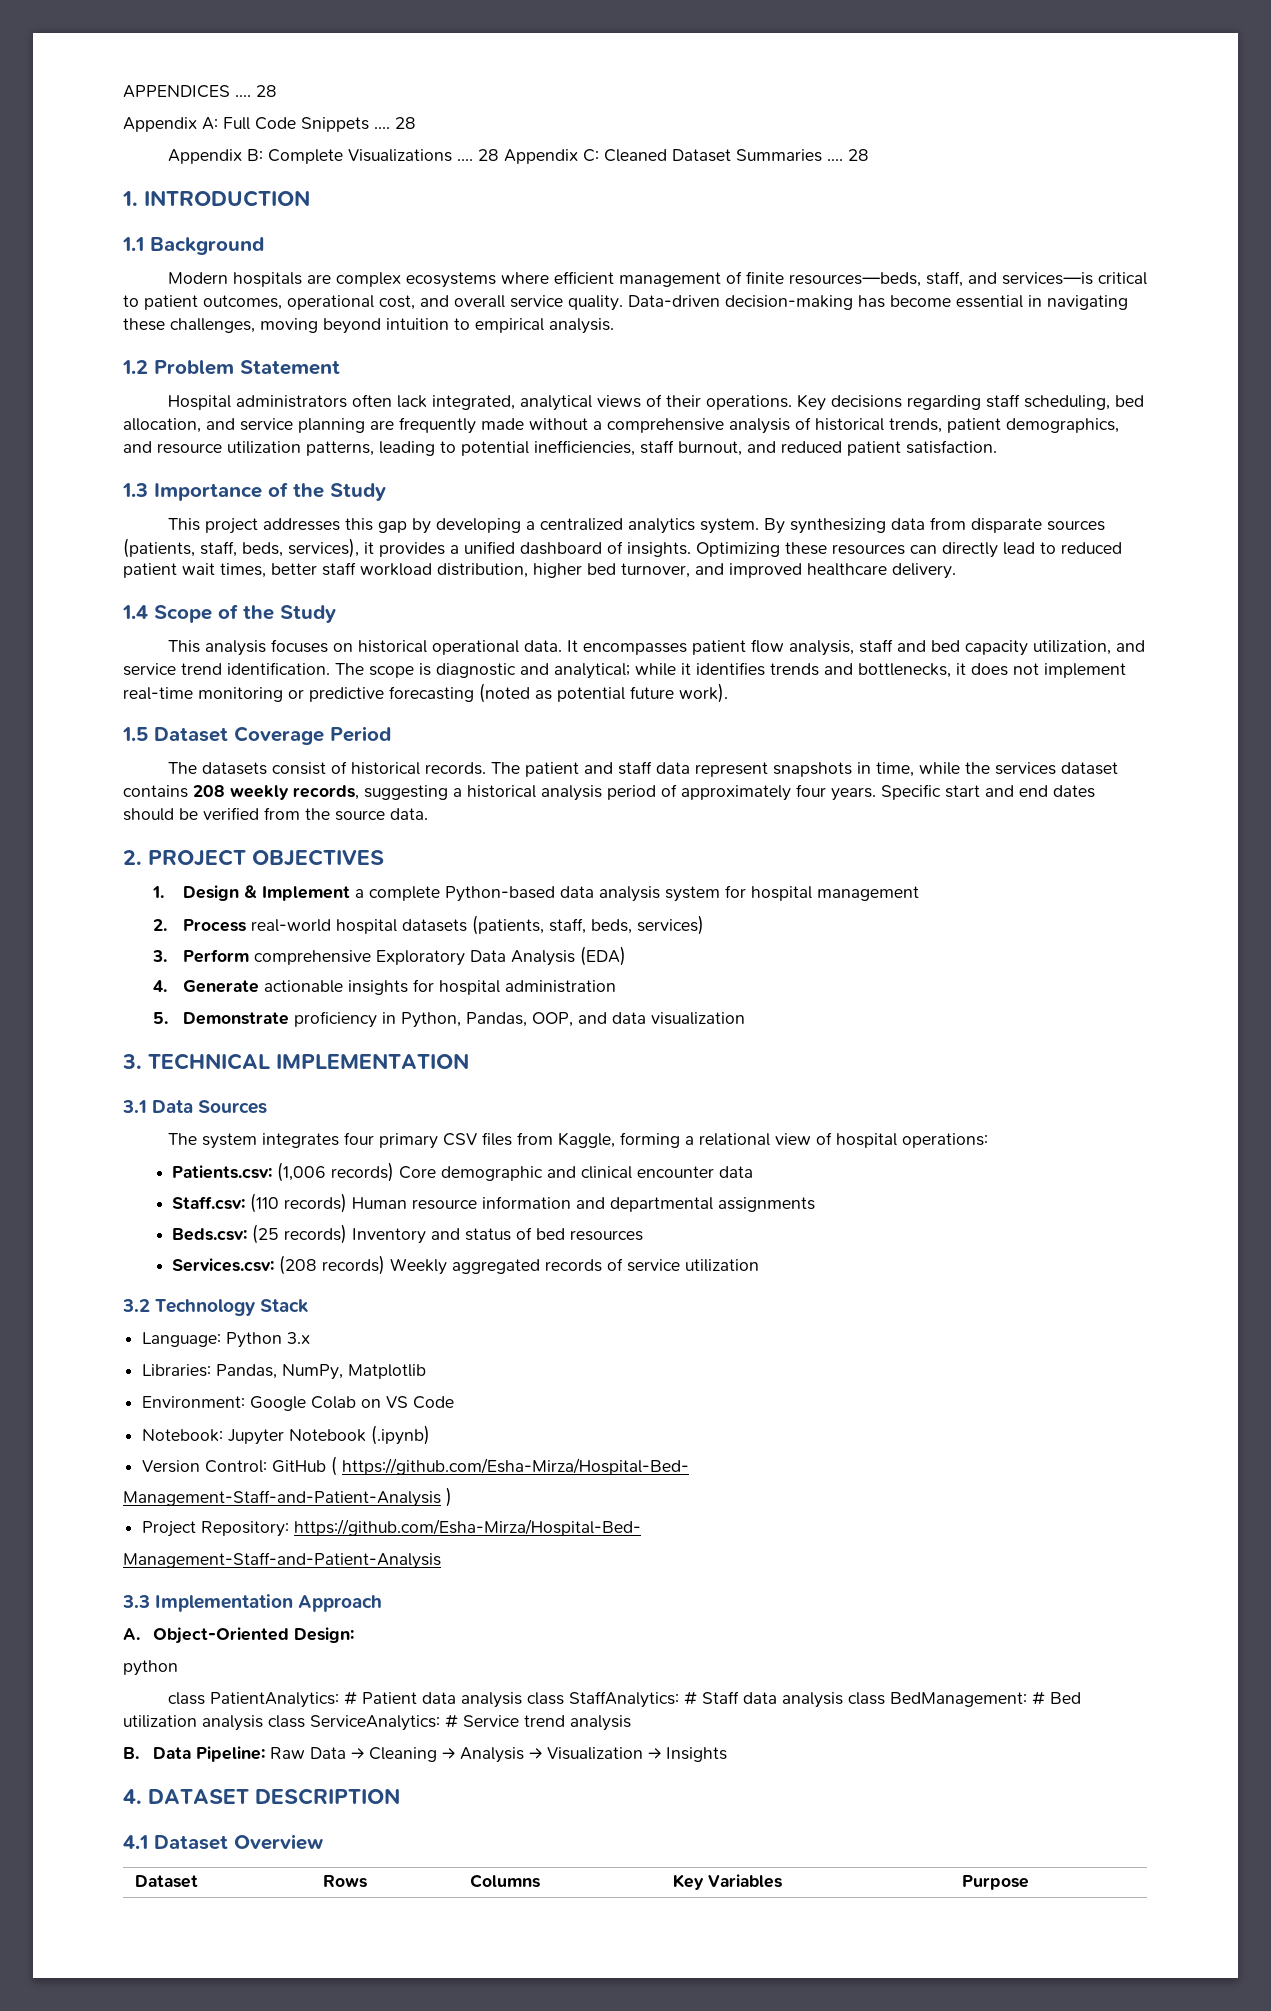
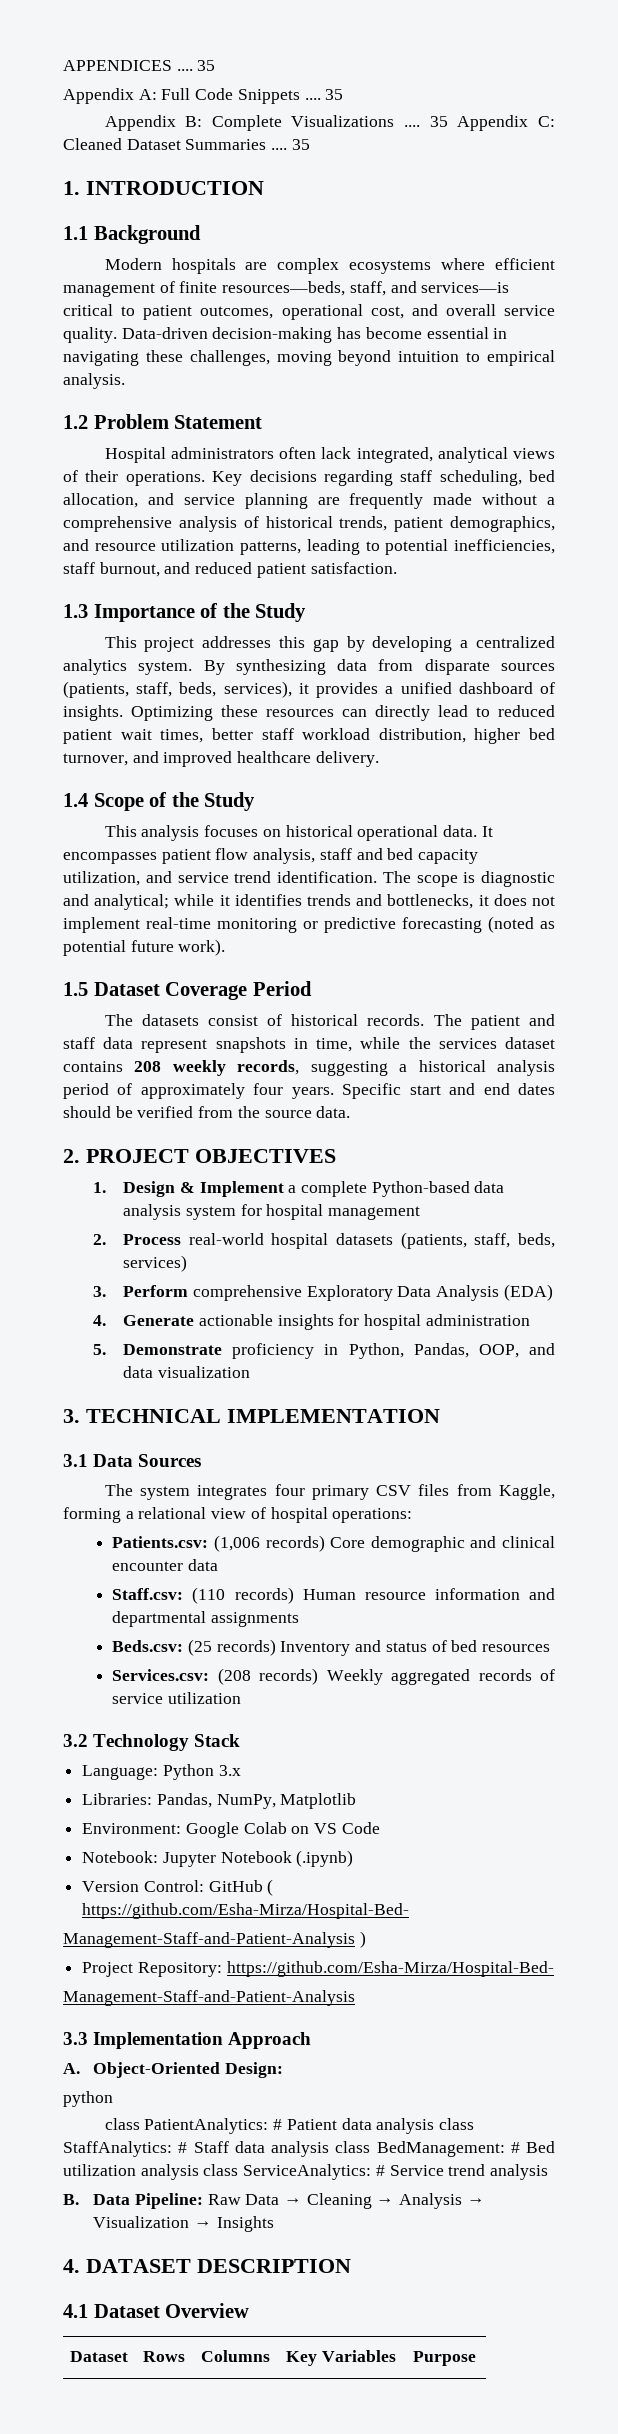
[256,85,277,97] 28 -> [197,60,216,71] 35
[395,117,416,129] 28 -> [325,89,344,100] 35
[477,149,499,161] 28 -> [429,116,448,127] 35
[847,149,869,161] 28 -> [291,139,310,150] 35

